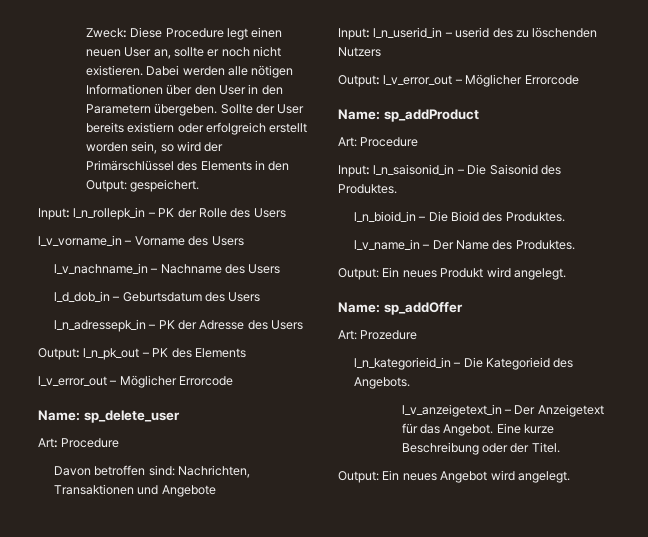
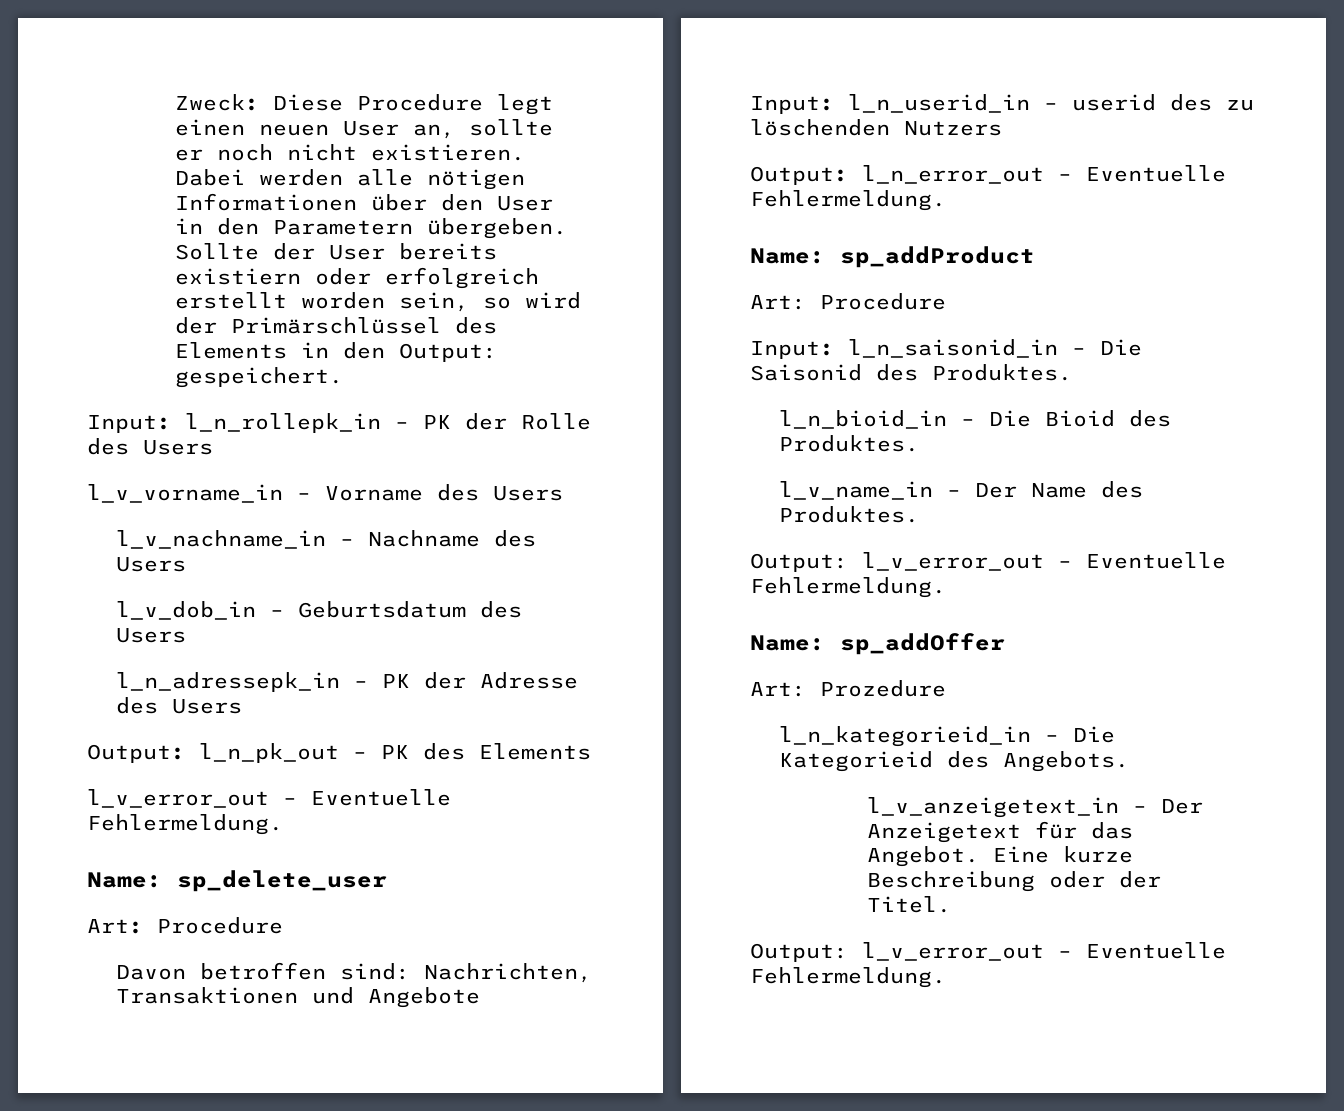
[53,291,110,302] l_d_dob_in -> [116,601,257,620] l_v_dob_in
[119,375,234,388] Möglicher Errorcode -> [311,789,451,806] [87,814,283,835] Eventuelle Fehlermeldung.
[383,74,579,87] l_v_error_out – Möglicher Errorcode -> [862,165,1226,184] [750,190,946,211] l_n_error_out – Eventuelle Fehlermeldung.
[382,267,566,280] Ein neues Produkt wird angelegt. -> [862,552,1226,571] [750,577,946,598] l_v_error_out – Eventuelle Fehlermeldung.
[382,470,570,483] Ein neues Angebot wird angelegt. -> [862,942,1226,961] [750,967,946,988] l_v_error_out – Eventuelle Fehlermeldung.

